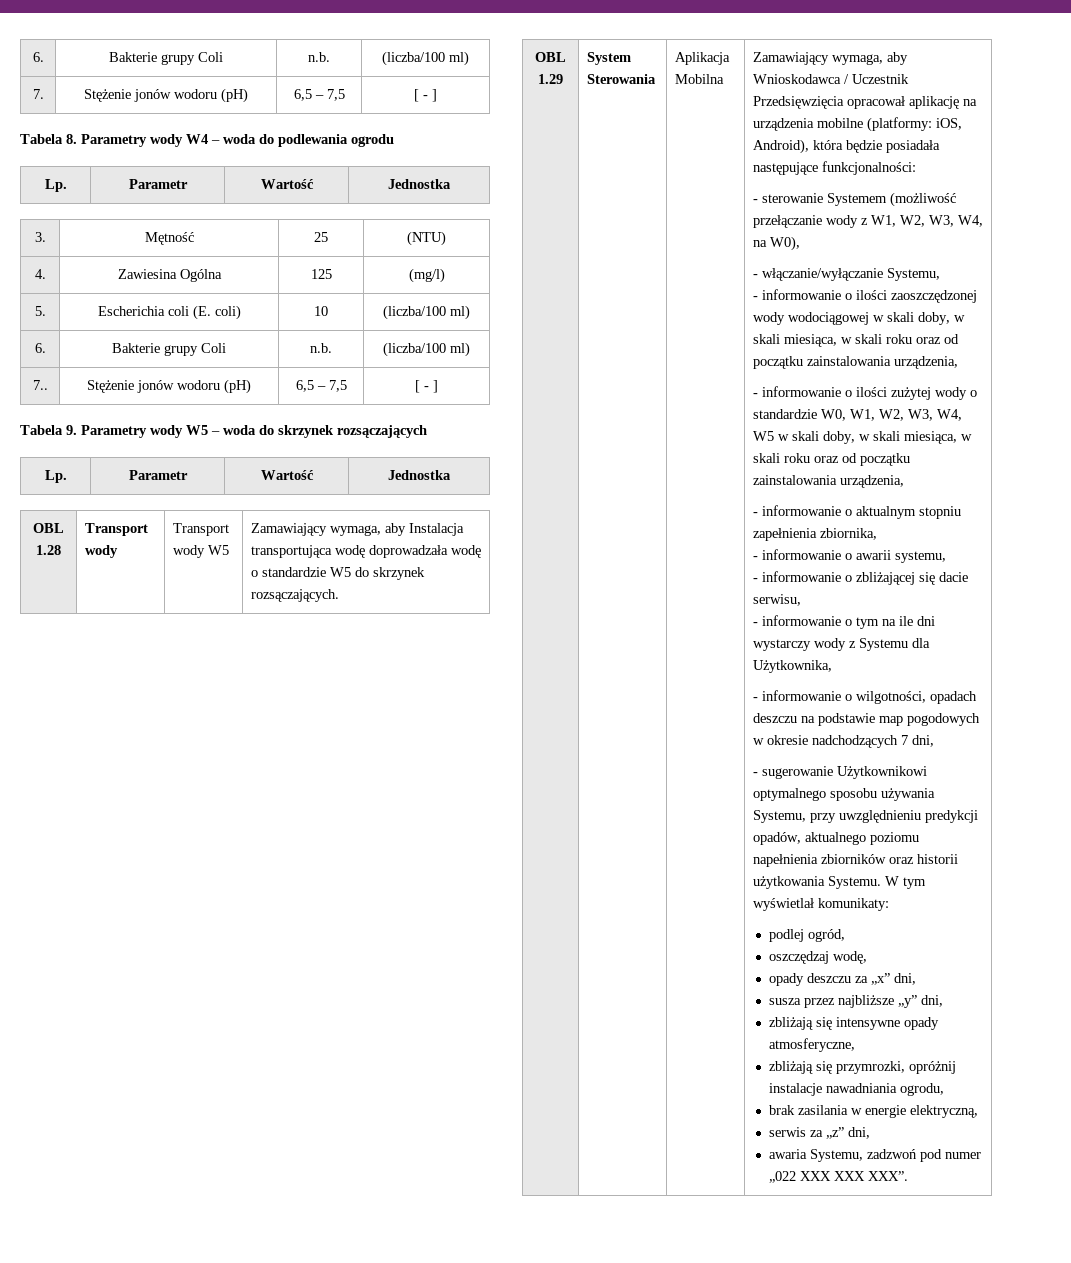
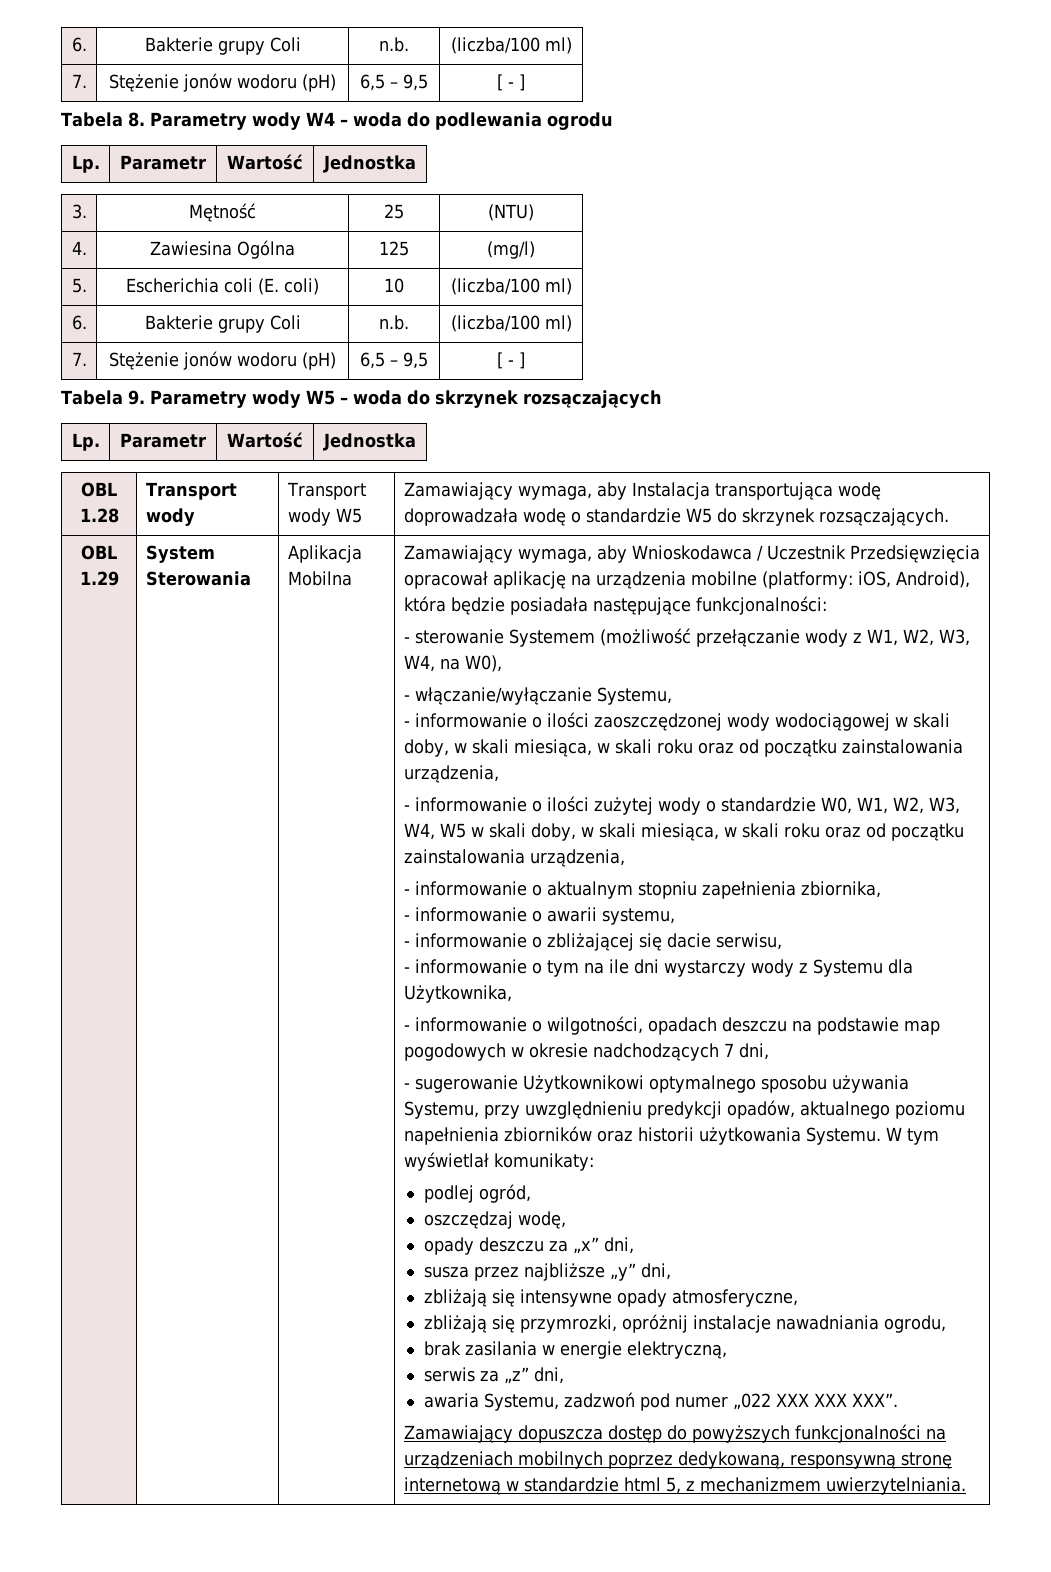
[326,89,345,101] 7,5 -> [403,74,428,91] 9,5
[32,380,48,390] [87,379,252,394] [295,380,347,392] 7.. | Stężenie jonów wodoru (pH) | 6,5 – 7,5 -> [71,352,87,366] [109,351,336,370] [360,352,428,369] 7. | Stężenie jonów wodoru (pH) | 6,5 – 9,5
(908, 1176) none -> [403,1424,946,1443] [403,1451,952,1469] [403,1477,966,1495] // Zamawiający dopuszcza dostęp do powyższych funkcjonalności na urządzeniach mobilnych poprzez dedykowaną, responsywną stronę internetową w standardzie html 5, z mechanizmem uwierzytelniania.

